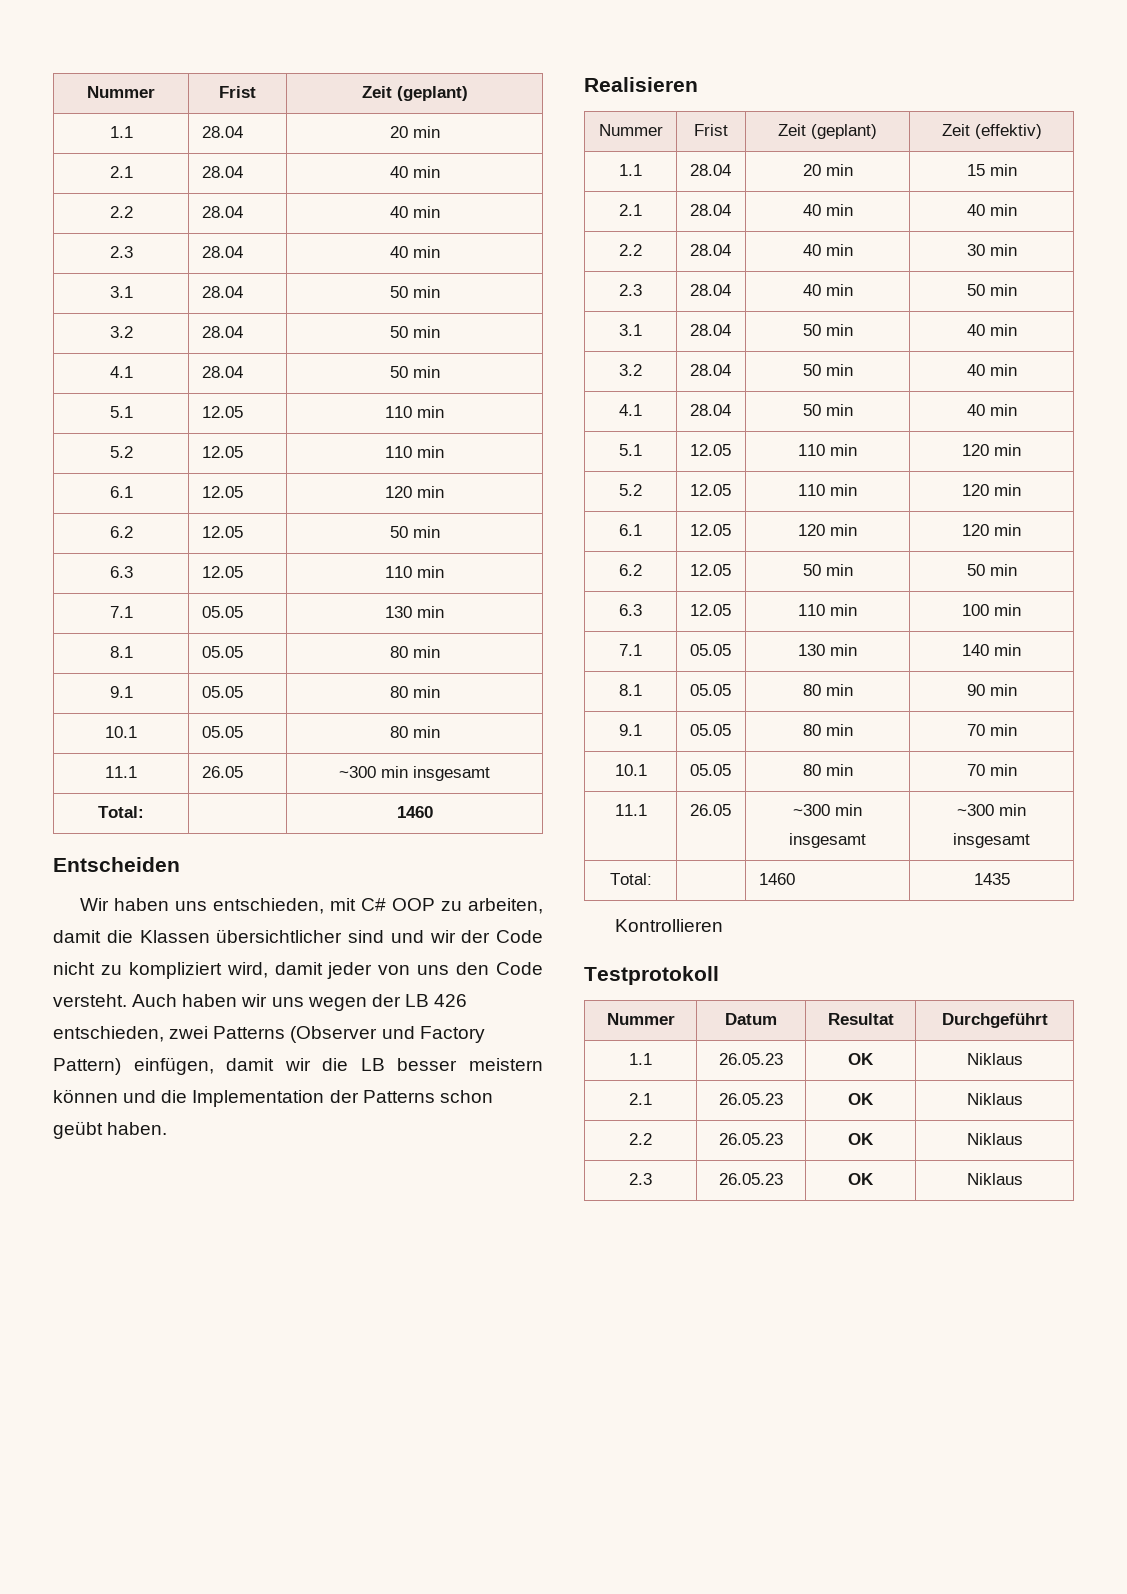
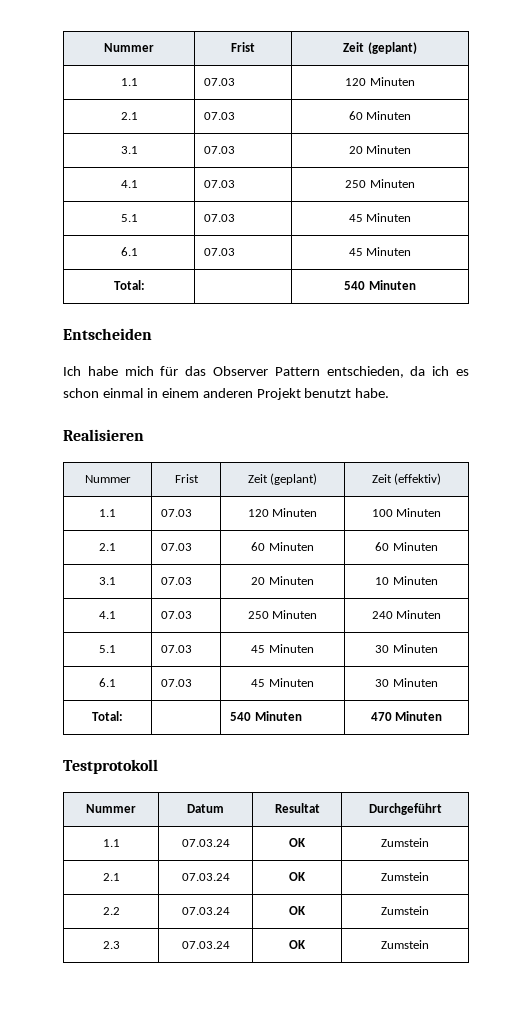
[201,126,243,138] [389,126,440,138] [109,166,133,178] [201,166,243,178] [389,166,440,178] [109,206,133,218] [201,206,243,218] [389,206,440,218] [109,246,133,258] [201,246,243,258] [389,246,440,258] [109,286,133,298] [201,286,243,298] [389,286,440,298] [109,326,133,338] [201,326,243,338] [389,326,440,338] [109,366,133,378] [201,366,243,378] [389,366,440,378] [109,406,133,418] [201,406,243,418] [385,406,444,418] [109,446,133,458] [201,446,243,458] [385,446,444,458] [109,486,133,498] [201,486,243,498] [385,486,444,498] [109,526,133,538] [201,526,243,538] [389,526,440,538] [109,566,133,578] [201,566,243,578] [385,566,444,578] [109,606,133,618] [201,606,243,618] [385,606,444,618] [109,646,133,658] [201,646,243,658] [389,646,440,658] [109,686,133,698] [201,686,243,698] [389,686,440,698] [105,726,137,738] [201,726,243,738] [389,726,440,738] [105,766,137,778] [201,766,243,778] [339,766,490,781] [98,806,144,818] [396,806,433,818] 28.04 | 20 min // 2.1 | 28.04 | 40 min // 2.2 | 28.04 | 40 min // 2.3 | 28.04 | 40 min // 3.1 | 28.04 | 50 min // 3.2 | 28.04 | 50 min // 4.1 | 28.04 | 50 min // 5.1 | 12.05 | 110 min // 5.2 | 12.05 | 110 min // 6.1 | 12.05 | 120 min // 6.2 | 12.05 | 50 min // 6.3 | 12.05 | 110 min // 7.1 | 05.05 | 130 min // 8.1 | 05.05 | 80 min // 9.1 | 05.05 | 80 min // 10.1 | 05.05 | 80 min // 11.1 | 26.05 | ~300 min insgesamt // Total: | | 1460 -> [204,78,236,86] [345,77,415,86] [120,112,138,120] [204,112,236,120] [348,111,412,120] [120,146,138,154] [204,146,236,154] [348,145,412,154] [120,180,138,188] [204,180,236,188] [345,179,415,188] [120,214,138,222] [204,214,236,222] [348,213,412,222] [120,247,138,256] [204,248,236,256] [348,247,412,256] [113,280,145,290] [344,280,416,290] 07.03 | 120 Minuten // 2.1 | 07.03 | 60 Minuten // 3.1 | 07.03 | 20 Minuten // 4.1 | 07.03 | 250 Minuten // 5.1 | 07.03 | 45 Minuten // 6.1 | 07.03 | 45 Minuten // Total: | | 540 Minuten
[79,898,543,914] [53,929,543,943] [53,962,544,979] [53,994,468,1011] [53,1026,485,1043] [53,1057,543,1075] [53,1089,493,1107] [53,1121,168,1139] Wir haben uns entschieden, mit C# OOP zu arbeiten, damit die Klassen übersichtlicher sind und wir der Code nicht zu kompliziert wird, damit jeder von uns den Code versteht. Auch haben wir uns wegen der LB 426 entschieden, zwei Patterns (Observer und Factory Pattern) einfügen, damit wir die LB besser meistern können und die Implementation der Patterns schon geübt haben. -> [63,366,470,378] [63,388,390,400] Ich habe mich für das Observer Pattern entschieden, da ich es schon einmal in einem anderen Projekt benutzt habe.
[689,164,731,176] [802,164,853,176] [966,164,1017,176] [619,204,642,216] [689,204,731,216] [802,204,853,216] [966,204,1017,216] [619,244,642,256] [689,244,731,256] [802,244,853,256] [966,244,1017,256] [619,284,642,296] [689,284,731,296] [802,284,853,296] [966,284,1017,296] [619,324,642,336] [689,324,731,336] [802,324,853,336] [966,324,1017,336] [619,364,642,376] [689,364,731,376] [802,364,853,376] [966,364,1017,376] [619,404,642,416] [689,404,731,416] [802,404,853,416] [966,404,1017,416] [619,444,642,456] [689,444,731,456] [798,444,857,456] [962,444,1021,456] [619,484,642,496] [689,484,731,496] [798,484,857,496] [962,484,1021,496] [619,524,642,536] [689,524,731,536] [798,524,857,536] [962,524,1021,536] [619,564,642,576] [689,564,731,576] [802,564,853,576] [966,564,1017,576] [619,604,642,616] [689,604,731,616] [798,604,857,616] [962,604,1021,616] [619,644,642,656] [689,644,731,656] [798,644,857,656] [962,644,1021,656] [619,684,642,696] [689,684,731,696] [802,684,853,696] [966,684,1017,696] [619,724,642,736] [689,724,731,736] [802,724,853,736] [966,724,1017,736] [614,764,647,776] [689,764,731,776] [802,764,853,776] [966,764,1017,776] [614,804,647,816] [689,804,731,816] [793,804,862,816] [789,833,866,848] [957,804,1026,816] [953,833,1030,848] [609,873,652,885] [758,873,795,885] [973,873,1010,885] [615,919,724,932] 28.04 | 20 min | 15 min // 2.1 | 28.04 | 40 min | 40 min // 2.2 | 28.04 | 40 min | 30 min // 2.3 | 28.04 | 40 min | 50 min // 3.1 | 28.04 | 50 min | 40 min // 3.2 | 28.04 | 50 min | 40 min // 4.1 | 28.04 | 50 min | 40 min // 5.1 | 12.05 | 110 min | 120 min // 5.2 | 12.05 | 110 min | 120 min // 6.1 | 12.05 | 120 min | 120 min // 6.2 | 12.05 | 50 min | 50 min // 6.3 | 12.05 | 110 min | 100 min // 7.1 | 05.05 | 130 min | 140 min // 8.1 | 05.05 | 80 min | 90 min // 9.1 | 05.05 | 80 min | 70 min // 10.1 | 05.05 | 80 min | 70 min // 11.1 | 26.05 | ~300 min insgesamt | ~300 min insgesamt // Total: | | 1460 | 1435 // Kontrollieren -> [161,509,193,517] [247,508,318,517] [371,508,442,517] [99,543,116,551] [161,543,193,551] [251,542,314,551] [375,542,438,551] [99,577,116,585] [161,577,193,585] [251,576,314,585] [375,576,438,585] [99,611,116,619] [161,611,193,619] [247,610,318,619] [371,610,442,619] [99,645,116,653] [161,645,193,653] [251,644,314,653] [375,644,438,653] [99,678,116,687] [161,679,193,687] [251,678,314,687] [375,678,438,687] [92,711,123,721] [230,711,302,721] [370,711,443,721] 07.03 | 120 Minuten | 100 Minuten // 2.1 | 07.03 | 60 Minuten | 60 Minuten // 3.1 | 07.03 | 20 Minuten | 10 Minuten // 4.1 | 07.03 | 250 Minuten | 240 Minuten // 5.1 | 07.03 | 45 Minuten | 30 Minuten // 6.1 | 07.03 | 45 Minuten | 30 Minuten // Total: | | 540 Minuten | 470 Minuten
[719,1053,783,1065] [848,1053,874,1065] [966,1053,1023,1065] [629,1093,652,1105] [719,1093,783,1105] [848,1093,874,1105] [966,1093,1023,1105] [629,1133,652,1145] [719,1133,783,1145] [848,1133,874,1145] [966,1133,1023,1145] [629,1173,652,1185] [719,1173,783,1185] [848,1173,874,1185] [966,1173,1023,1185] 26.05.23 | OK | Niklaus // 2.1 | 26.05.23 | OK | Niklaus // 2.2 | 26.05.23 | OK | Niklaus // 2.3 | 26.05.23 | OK | Niklaus -> [181,839,230,847] [289,838,306,847] [381,838,429,847] [102,873,120,881] [181,873,230,881] [289,872,306,881] [381,872,429,881] [102,907,120,915] [181,907,230,915] [289,906,306,915] [381,906,429,915] [102,941,120,949] [181,941,230,949] [289,940,306,949] [381,940,429,949] 07.03.24 | OK | Zumstein // 2.1 | 07.03.24 | OK | Zumstein // 2.2 | 07.03.24 | OK | Zumstein // 2.3 | 07.03.24 | OK | Zumstein

